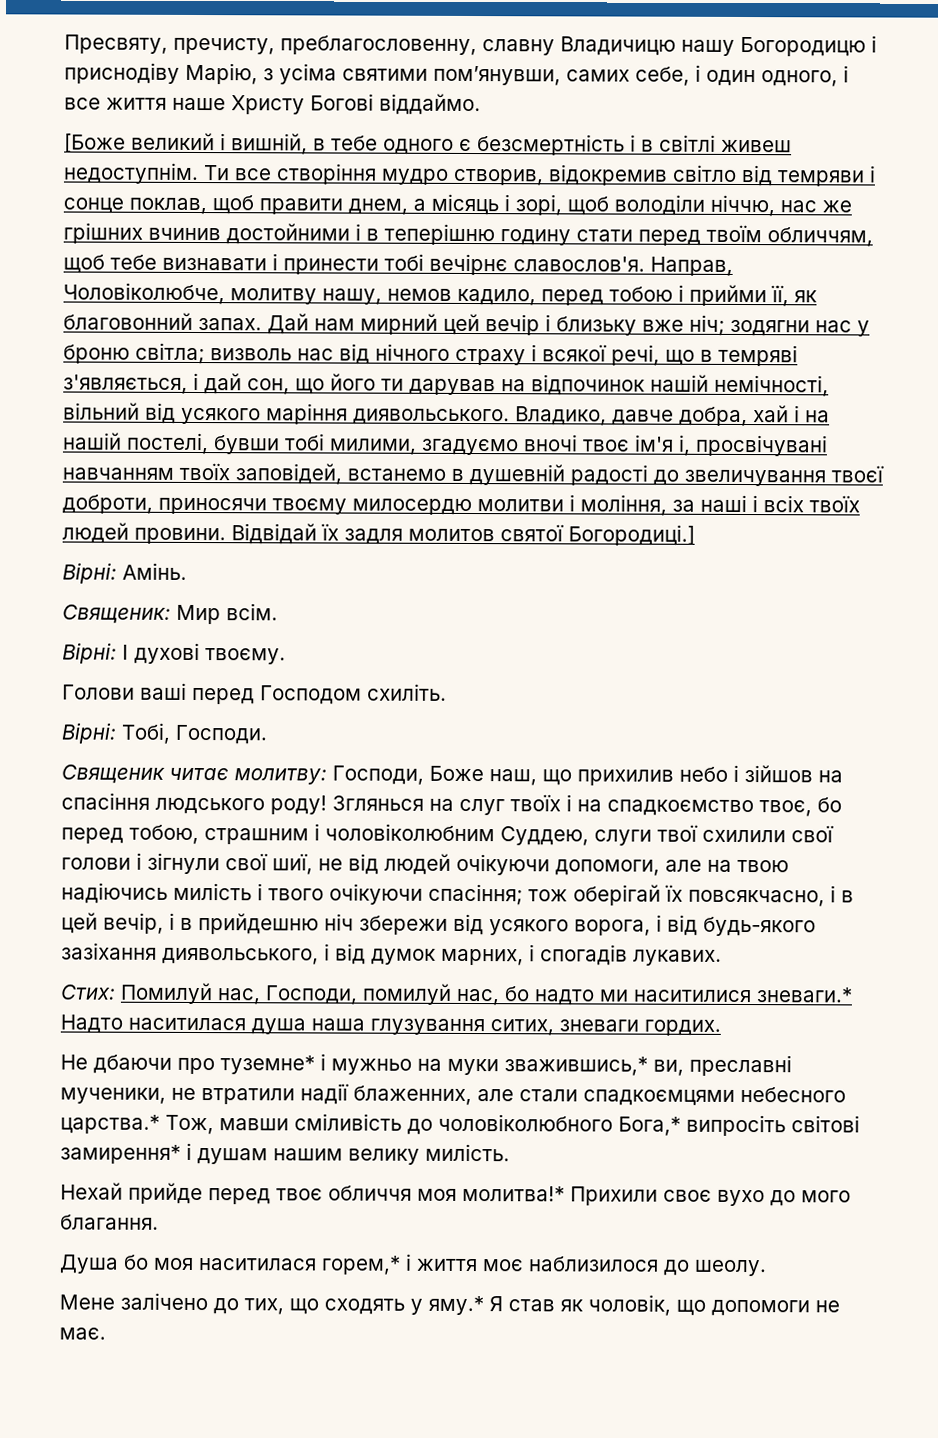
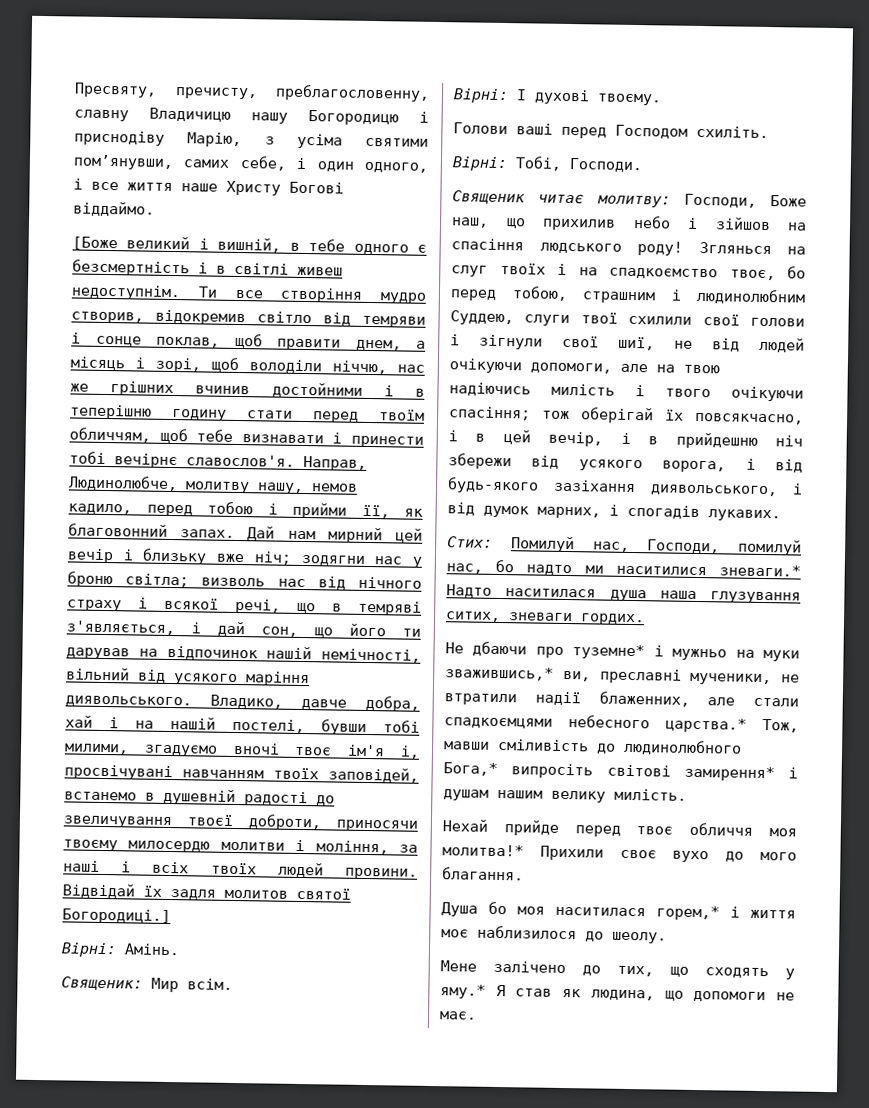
[63,282,225,305] Чоловіколюбче, -> [68,475,178,492] Людинолюбче,
[325,823,495,842] чоловіколюбним -> [696,288,806,305] людинолюбним
[438,1113,613,1132] чоловіколюбного -> [623,739,742,756] людинолюбного
[588,1294,671,1316] чоловік, -> [590,989,655,1001] людина,

